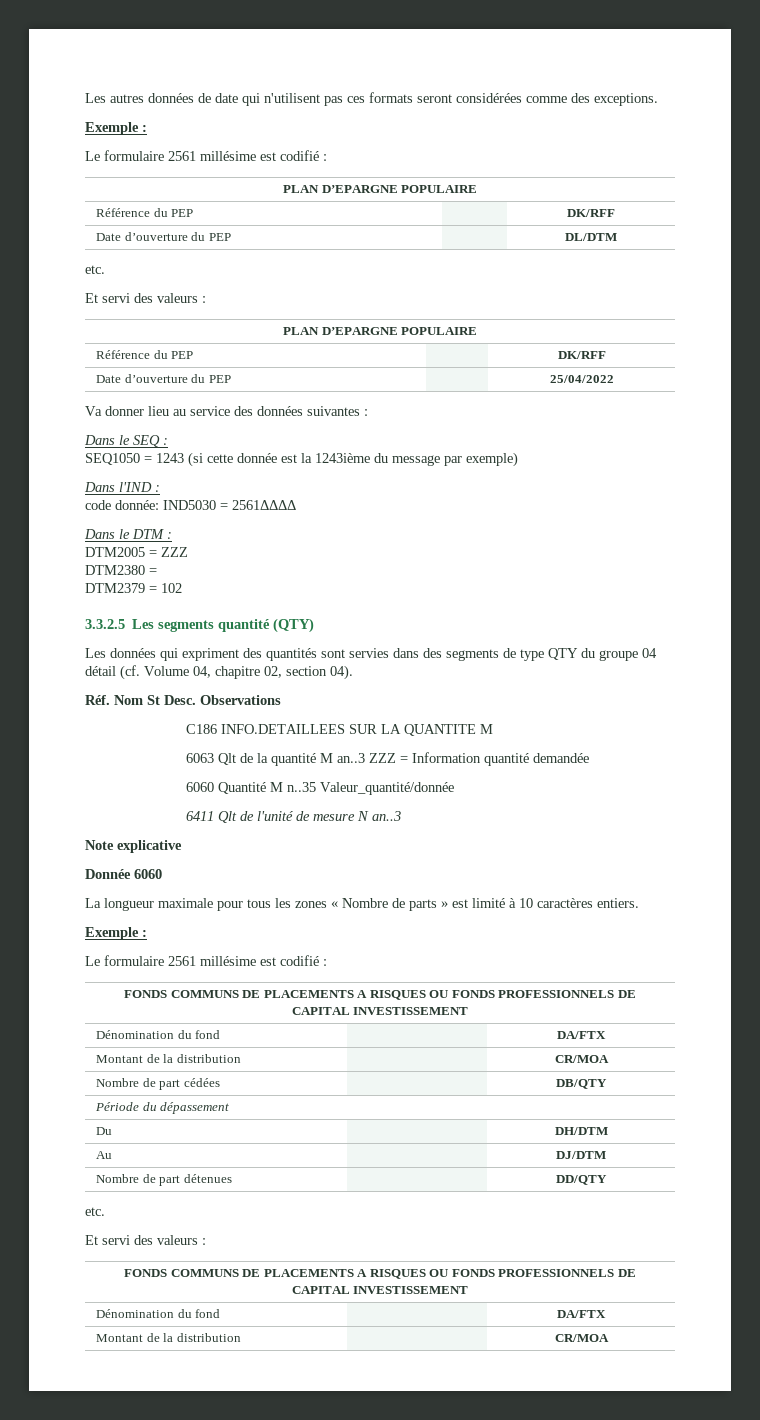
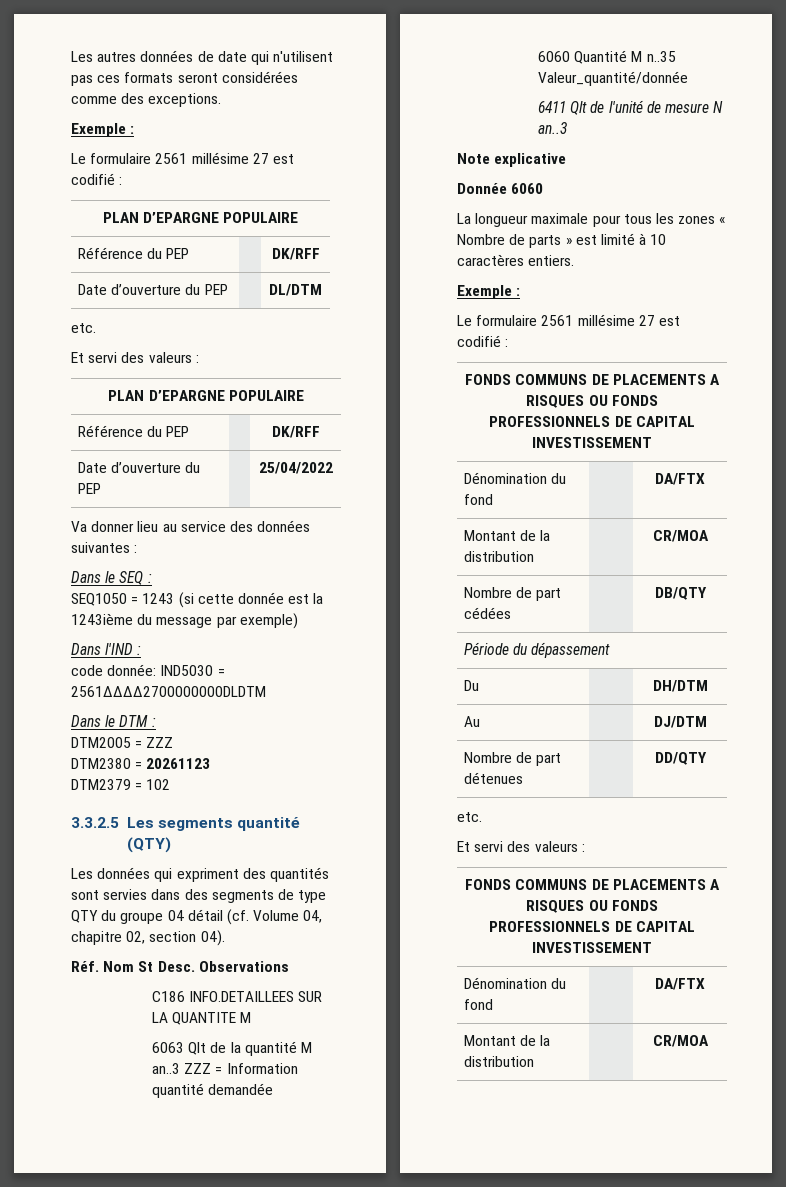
(256, 156) none -> [252,153,269,164] 27
[232,500,296,510] 2561ΔΔΔΔ -> [71,686,266,697] 2561ΔΔΔΔ2700000000DLDTM
(157, 571) none -> [146,758,211,769] 20261123
(256, 961) none -> [638,315,655,326] 27

